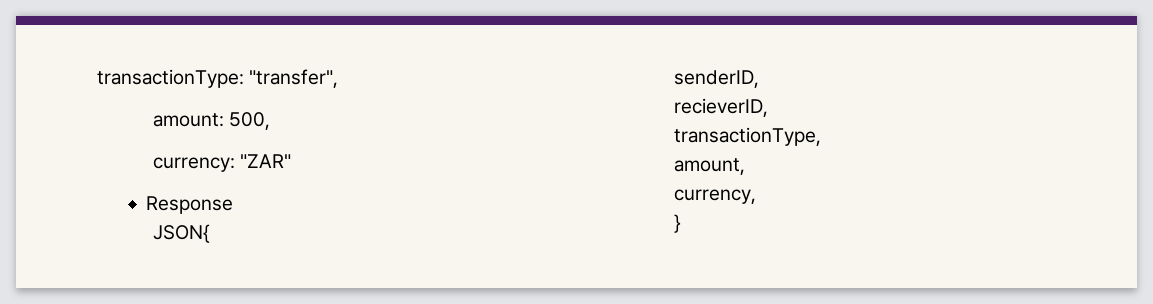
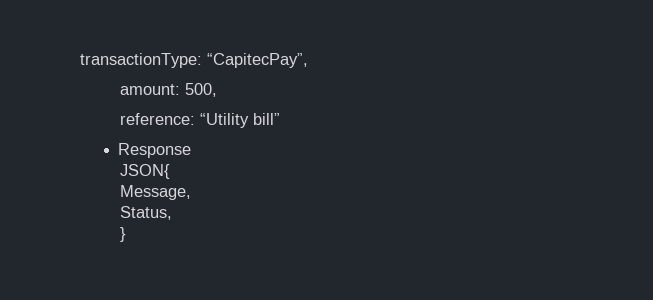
[249,69,339,88] "transfer", -> [207,53,308,68] “CapitecPay”,
[152,154,291,172] currency: "ZAR" -> [120,113,281,128] reference: “Utility bill”
[673,70,759,88] [673,98,768,117] [673,127,821,146] [673,158,745,175] [673,189,756,204] senderID, // recieverID, // transactionType, // amount, // currency, -> [120,185,192,200] [120,206,173,220] Message, // Status,

